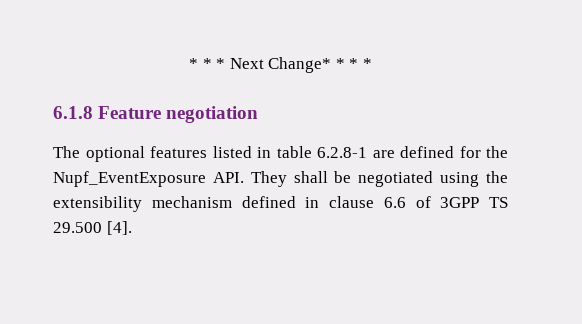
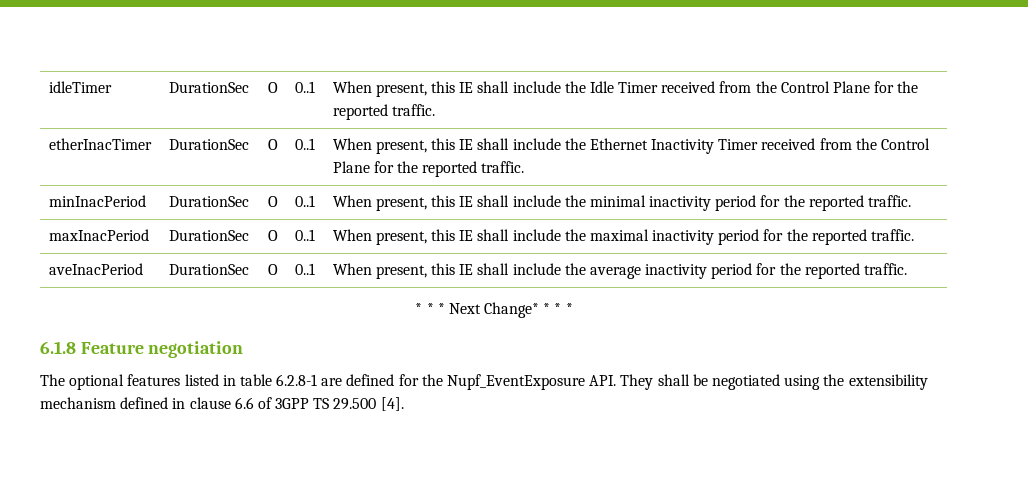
(188, 63) none -> [48,81,112,93] [168,82,249,93] [267,82,278,93] [294,81,315,93] [332,81,919,97] [332,104,435,120] [48,138,152,150] [168,139,249,150] [267,139,278,150] [294,138,315,150] [332,138,930,154] [332,161,525,177] [48,195,146,207] [168,196,249,207] [267,196,278,207] [294,195,315,207] [332,195,911,211] [48,229,149,241] [168,230,249,241] [267,230,278,241] [294,229,315,241] [332,229,914,245] [48,263,143,275] [168,264,249,275] [267,264,278,275] [294,263,315,275] [332,263,907,279] idleTimer | DurationSec | O | 0..1 | When present, this IE shall include the Idle Timer received from the Control Plane for the reported traffic. // etherInacTimer | DurationSec | O | 0..1 | When present, this IE shall include the Ethernet Inactivity Timer received from the Control Plane for the reported traffic. // minInacPeriod | DurationSec | O | 0..1 | When present, this IE shall include the minimal inactivity period for the reported traffic. // maxInacPeriod | DurationSec | O | 0..1 | When present, this IE shall include the maximal inactivity period for the reported traffic. // aveInacPeriod | DurationSec | O | 0..1 | When present, this IE shall include the average inactivity period for the reported traffic. //

